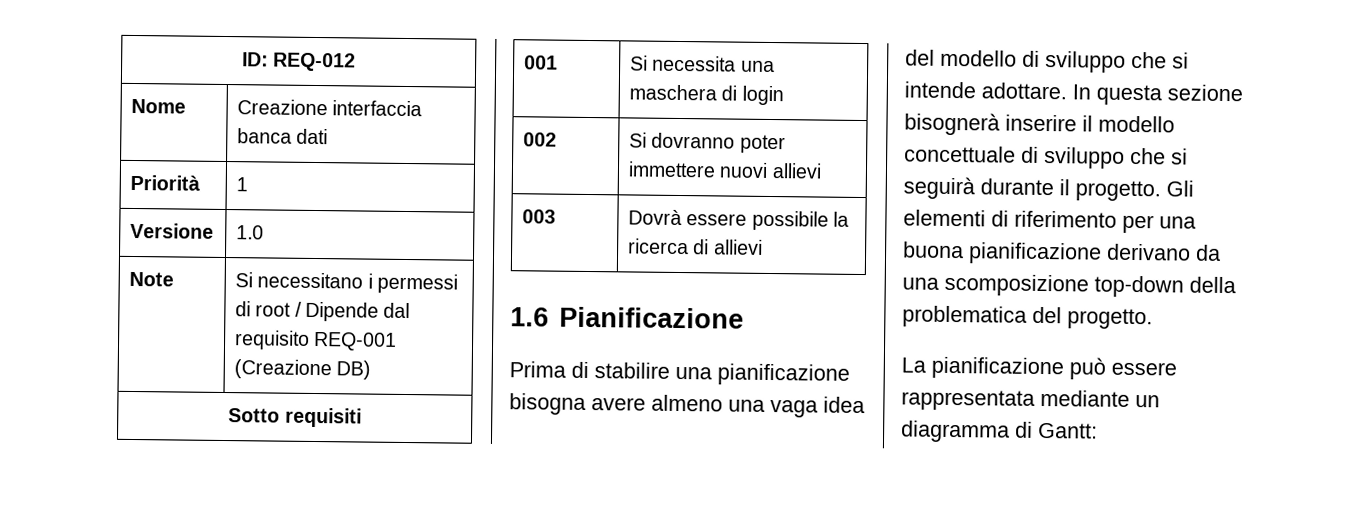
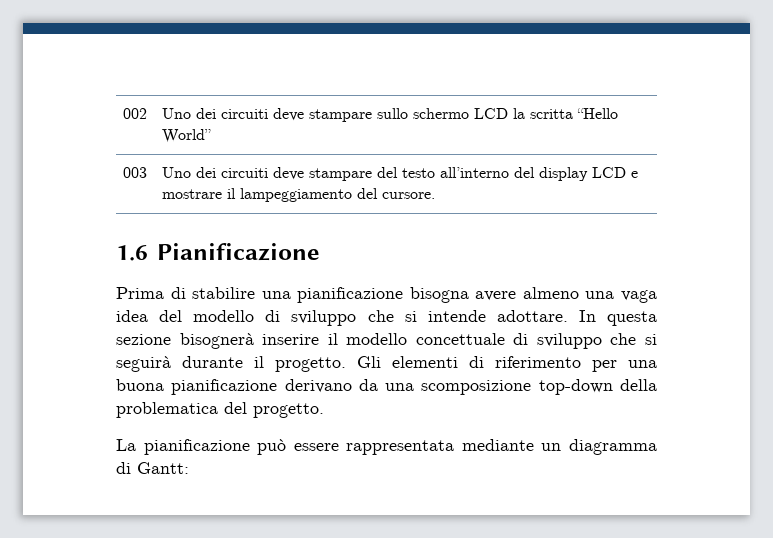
[241,52,357,72] [131,98,187,114] [237,99,423,117] [237,128,329,145] [130,174,201,191] [236,177,249,192] [130,222,215,239] [236,225,265,240] [129,271,175,287] [235,272,458,294] [235,301,411,322] [234,330,398,351] [234,359,372,380] [228,407,362,428] [524,55,559,70] [630,55,775,73] [629,84,784,106] [523,132,558,147] [629,132,786,154] [628,161,822,179] [522,209,557,224] [628,209,849,231] [628,238,763,255] ID: REQ-012 // Nome | Creazione interfaccia banca dati // Priorità | 1 // Versione | 1.0 // Note | Si necessitano i permessi di root / Dipende dal requisito REQ-001 (Creazione DB) // Sotto requisiti // 001 | Si necessita una maschera di login // 002 | Si dovranno poter immettere nuovi allievi // 003 | Dovrà essere possibile la ricerca di allievi -> [123,108,148,119] [162,108,619,122] [162,129,212,143] [123,167,148,178] [162,167,639,181] [162,188,436,202] 002 | Uno dei circuiti deve stampare sullo schermo LCD la scritta “Hello World” // 003 | Uno dei circuiti deve stampare del testo all’interno del display LCD e mostrare il lampeggiamento del cursore.

